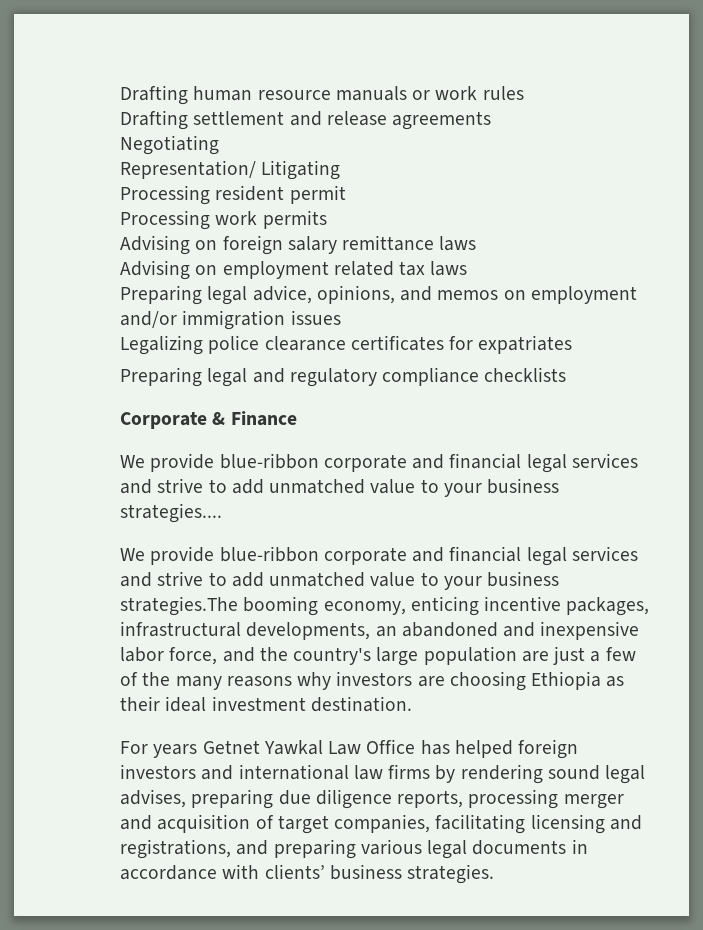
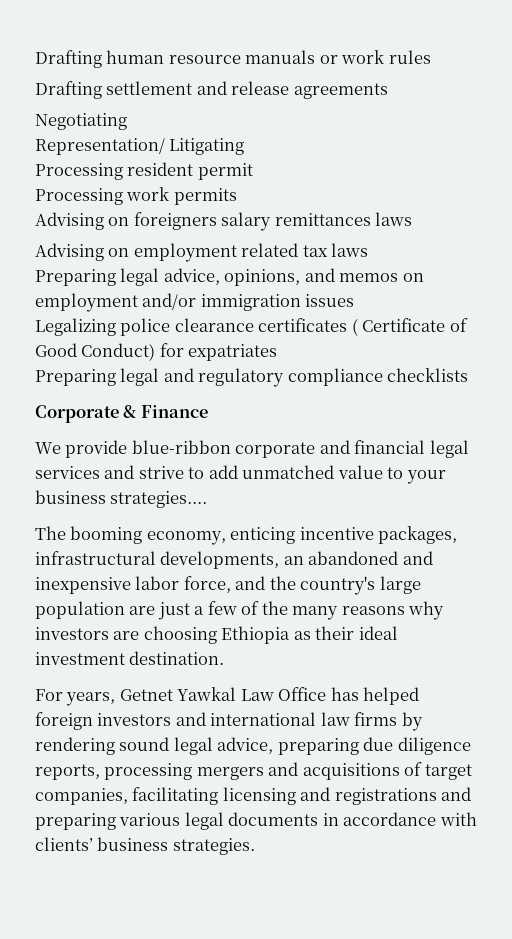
[222,235,435,255] foreign salary remittance -> [133,212,371,231] foreigners salary remittances
(444, 343) none -> [351,318,468,336] [35,343,156,361] ( Certificate of Good Conduct)
[120,546,638,566] [120,571,560,590] [120,596,238,616] We provide blue-ribbon corporate and financial legal services and strive to add unmatched value to your business strategies.The -> [35,526,66,540] The
[153,744,198,758] years -> [66,692,116,706] years,
[120,789,186,808] advises, -> [217,737,274,754] advice,
[563,794,624,809] [120,814,251,833] merger and acquisition -> [196,762,400,780] mergers and acquisitions
[120,839,231,859] registrations, -> [334,788,437,805] registrations

